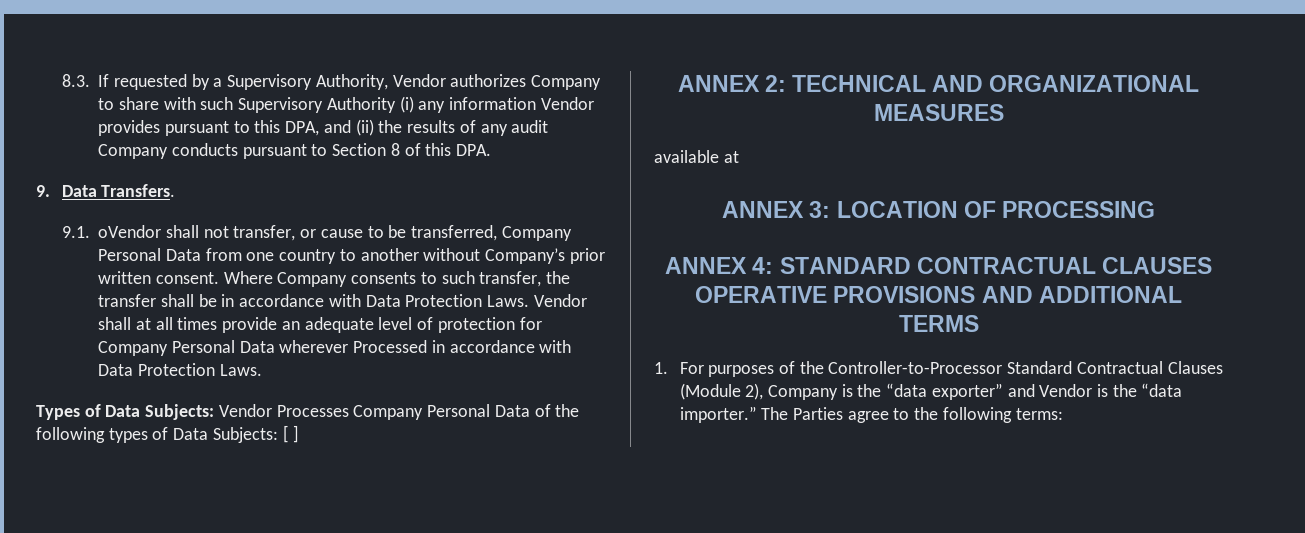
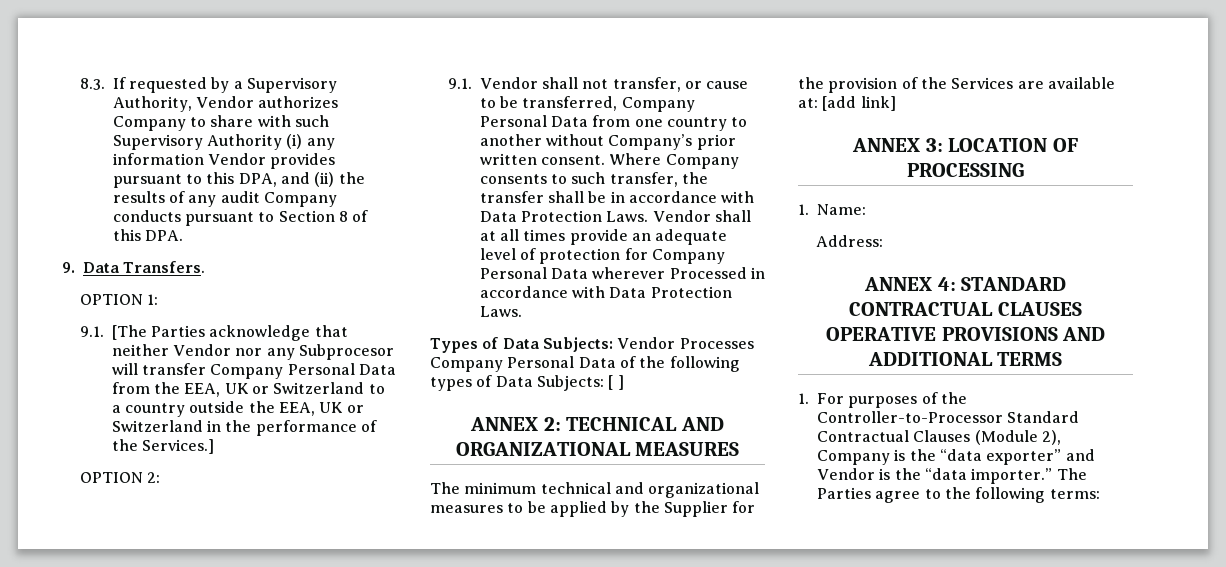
[61,225,162,238] // 9.1. oVendor -> [79,294,159,305] [79,325,348,341] [111,344,394,360] [111,363,396,379] [111,382,385,397] [111,401,364,417] [111,420,377,436] [111,439,215,454] [79,472,161,483] [447,77,538,89] // OPTION 1: // 9.1. [The Parties acknowledge that neither Vendor nor any Subprocesor will transfer Company Personal Data from the EEA, UK or Switzerland to a country outside the EEA, UK or Switzerland in the performance of the Services.] // OPTION 2: // 9.1. Vendor
[654,150,739,163] available at -> [430,482,760,498] [430,501,756,517] [798,77,1115,93] [798,96,896,111] The minimum technical and organizational measures to be applied by the Supplier for the provision of the Services are available at: [add link]
(1155, 209) none -> [798,204,866,215] [815,235,883,247] // 1. Name: // Address:

